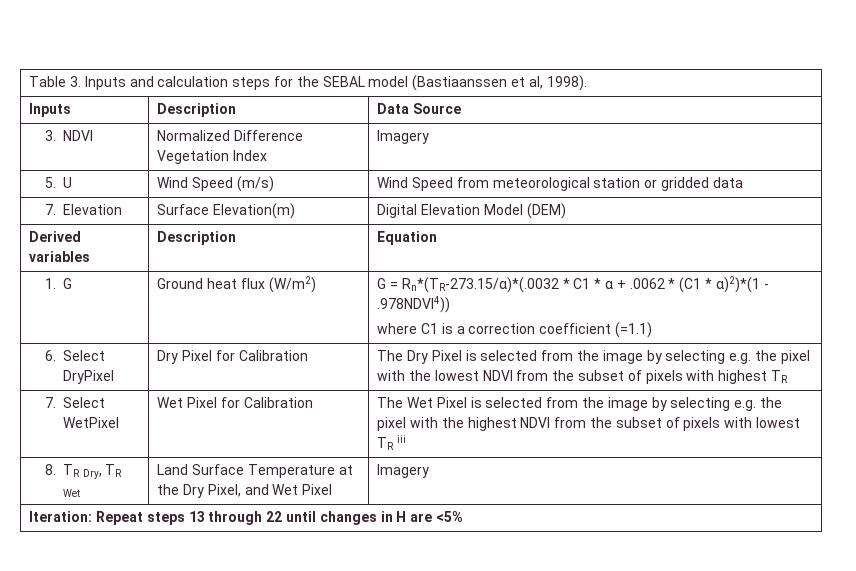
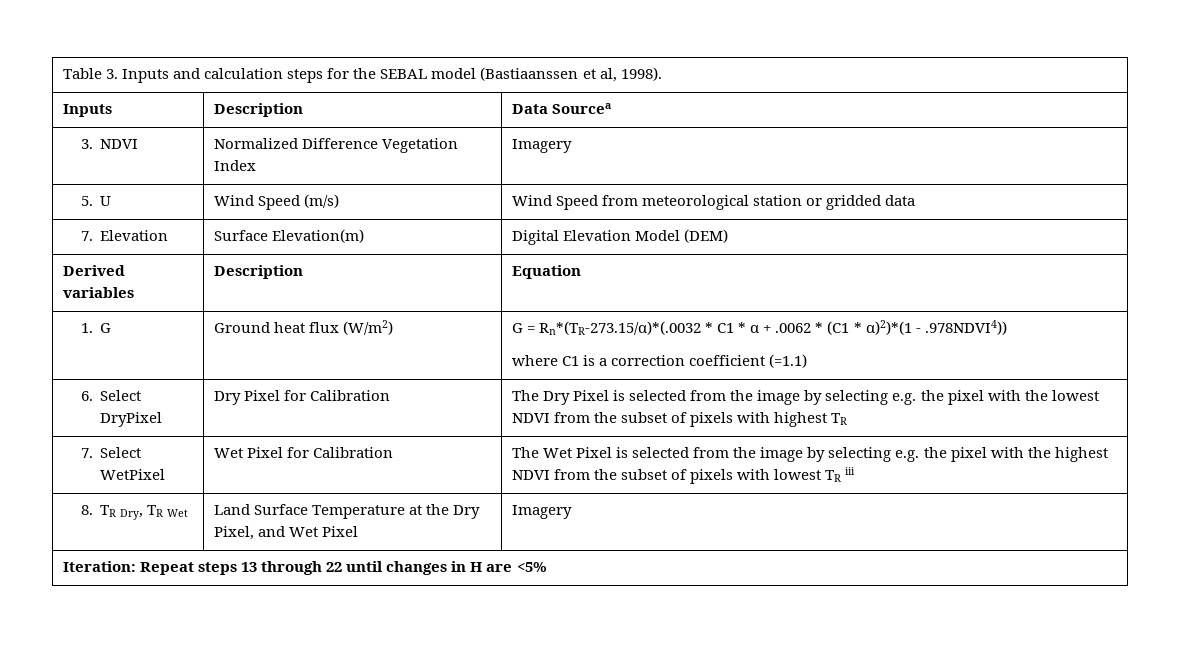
[413,103,462,114] Source -> [552,103,612,114] Sourcea

